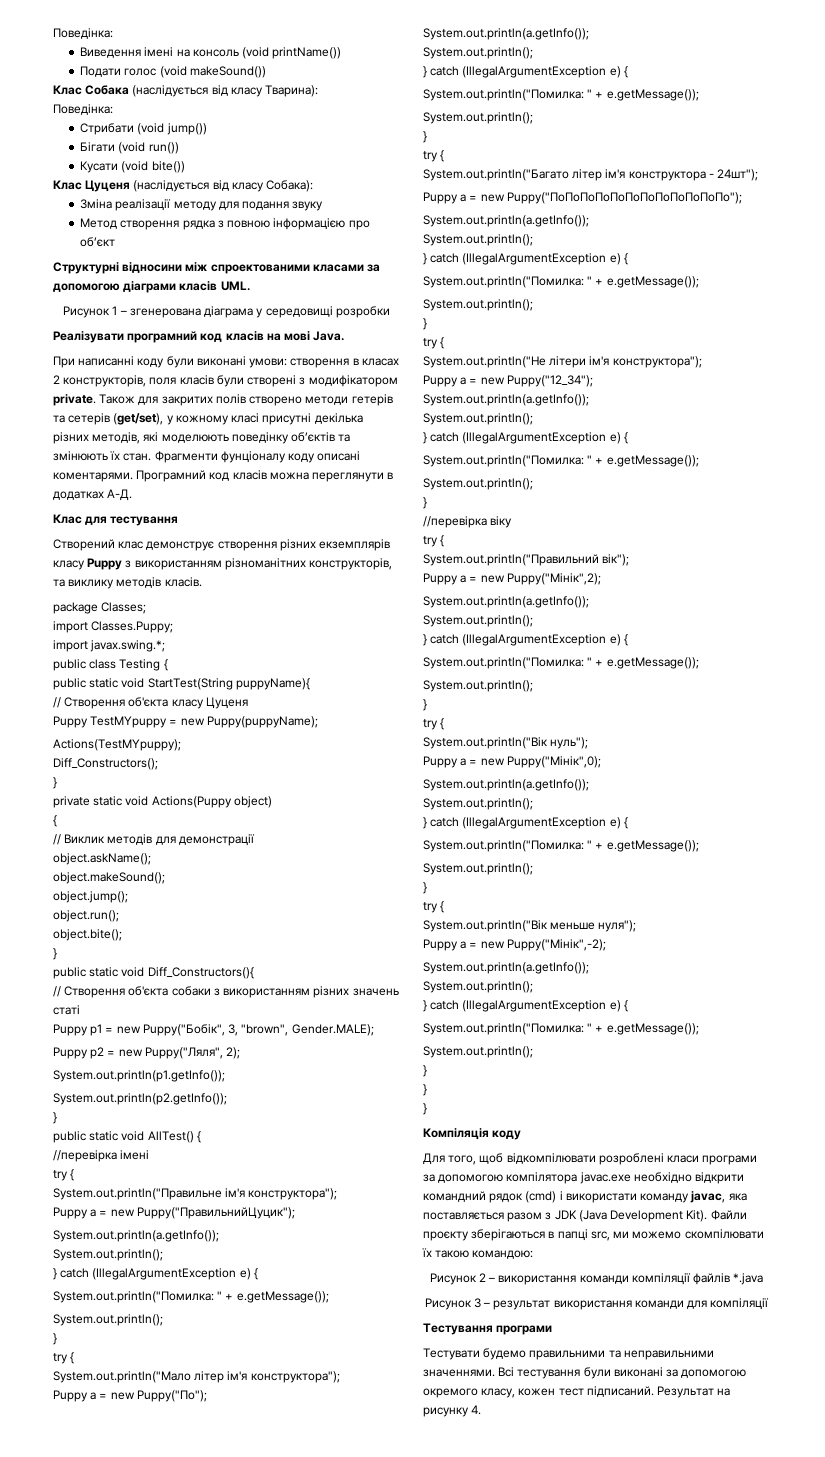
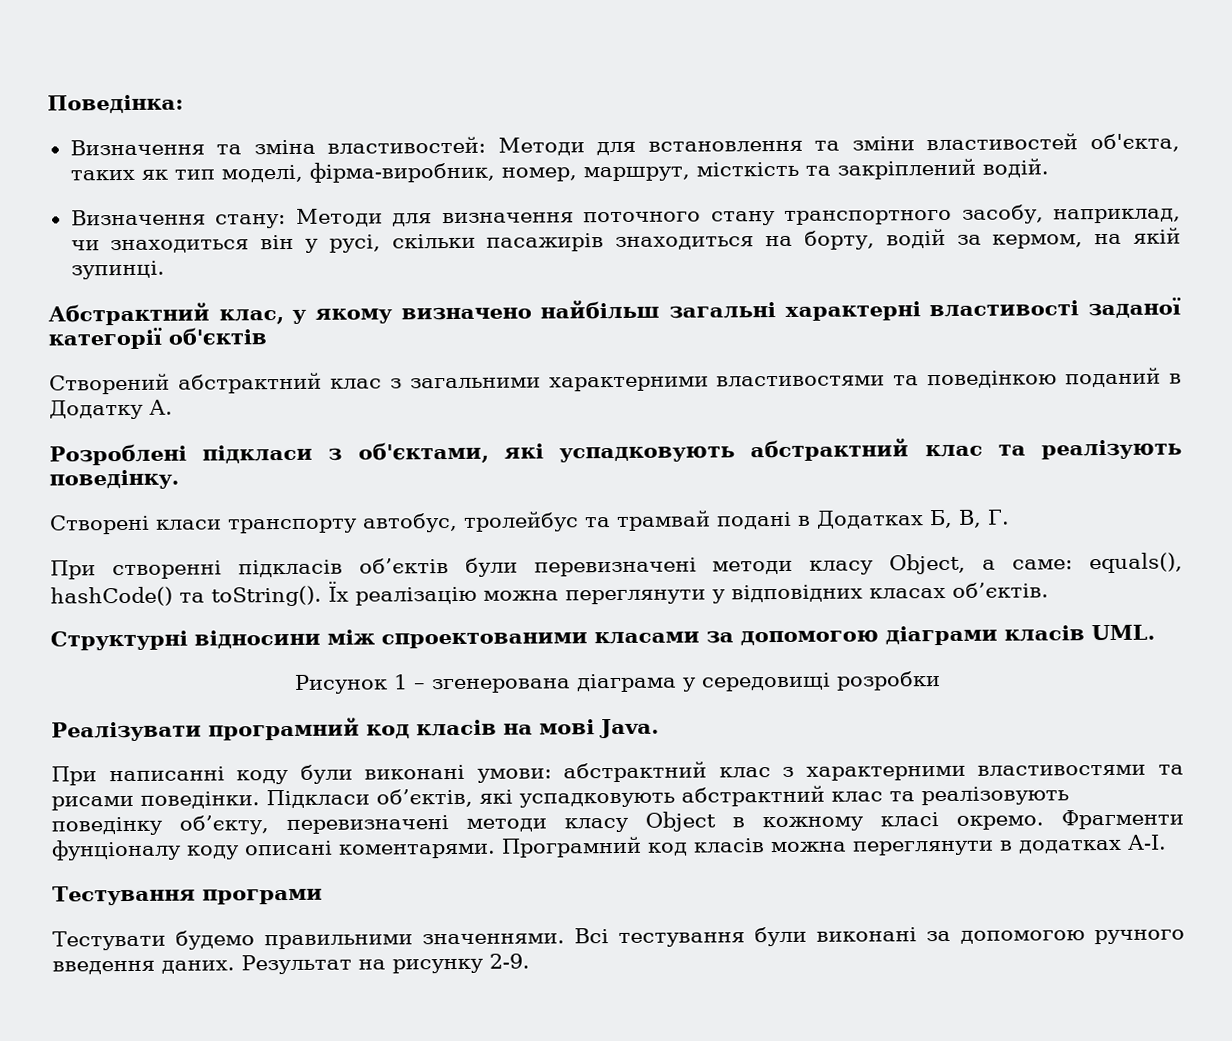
[53,28,113,39] [80,47,342,59] [80,66,266,78] [53,85,319,97] [53,104,113,115] [80,123,207,135] [80,142,179,154] [80,161,185,173] [53,180,314,192] [80,199,324,211] [80,218,370,230] [80,237,116,247] Поведінка: // Виведення імені на консоль (void printName()) // Подати голос (void makeSound()) // Клас Собака (наслідується від класу Тварина): // Поведінка: // Стрибати (void jump()) // Бігати (void run()) // Кусати (void bite()) // Клас Цуценя (наслідується від класу Собака): // Зміна реалізації методу для подання звуку // Метод створення рядка з повною інформацією про об’єкт -> [47,94,184,114] [69,133,1180,156] [69,158,1049,183] [70,204,1181,229] [70,227,1181,254] [70,260,165,280] [48,297,1181,326] [48,327,267,350] [49,367,1182,395] [49,399,173,420] [49,438,1182,466] [49,469,179,490] [49,509,1010,535] [50,552,1183,580] [50,581,1049,607] Поведінка: // Визначення та зміна властивостей: Методи для встановлення та зміни властивостей об'єкта, таких як тип моделі, фірма-виробник, номер, маршрут, місткість та закріплений водій. // Визначення стану: Методи для визначення поточного стану транспортного засобу, наприклад, чи знаходиться він у русі, скільки пасажирів знаходиться на борту, водій за кермом, на якій зупинці. // Абстрактний клас, у якому визначено найбільш загальні характерні властивості заданої категорії об'єктів // Створений абстрактний клас з загальними характерними властивостями та поведінкою поданий в Додатку А. // Розроблені підкласи з об'єктами, які успадковують абстрактний клас та реалізують поведінку. // Створені класи транспорту автобус, тролейбус та трамвай подані в Додатках Б, В, Г. // При створенні підкласів об’єктів були перевизначені методи класу Object, а саме: equals(), hashCode() та toString(). Їх реалізацію можна переглянути у відповідних класах об’єктів.
[290,358,399,368] [53,375,398,387] [53,394,393,406] [53,413,363,425] [53,432,351,444] [53,451,152,461] створення в класах 2 конструкторів, поля класів були створені з модифікатором private. Також для закритих полів створено методи гетерів та сетерів (get/set), у кожному класі присутні декілька різних методів, які моделюють поведінку об’єктів та змінюють їх стан. -> [563,761,1184,783] [51,785,1069,811] [51,811,1044,836] абстрактний клас з характерними властивостями та рисами поведінки. Підкласи об’єктів, які успадковують абстрактний клас та реалізовують поведінку об’єкту, перевизначені методи класу Object в кожному класі окремо.
[107,489,133,501] [53,514,179,526] [53,539,391,551] [53,558,393,570] [53,577,202,589] [53,602,147,614] [53,621,174,633] [53,640,166,652] [53,659,168,671] [53,678,310,690] [53,697,248,709] [53,716,318,728] [53,739,181,751] [53,758,158,770] [53,777,57,789] [53,796,272,808] [53,815,57,827] [53,834,255,846] [53,853,151,865] [53,872,165,884] [53,891,128,903] [53,910,119,922] [53,929,122,941] [53,948,57,960] [53,967,254,979] [53,986,399,998] [53,1005,80,1015] [53,1024,374,1036] [53,1047,241,1059] [53,1070,225,1082] [53,1093,227,1105] [53,1112,57,1124] [53,1131,201,1143] [53,1150,150,1162] [53,1169,75,1181] [53,1188,338,1200] [53,1207,295,1219] [53,1230,219,1242] [53,1249,163,1261] [53,1268,258,1280] [53,1291,329,1303] [53,1314,163,1326] [53,1333,57,1345] [53,1352,75,1364] [53,1371,340,1383] [53,1390,207,1402] [423,28,589,40] [423,47,533,59] [423,66,628,78] [423,89,699,101] [423,112,533,124] [423,131,427,143] [423,150,445,162] [423,169,759,181] [423,192,742,204] [423,215,589,227] [423,234,533,246] [423,253,628,265] [423,276,699,288] [423,299,533,311] [423,318,427,330] [423,337,445,349] [423,356,702,368] [423,375,593,387] [423,394,589,406] [423,413,533,425] [423,432,628,444] [423,455,699,467] [423,478,533,490] [423,497,427,509] [423,516,513,528] [423,535,445,547] [423,554,630,566] [423,573,601,585] [423,596,589,608] [423,615,533,627] [423,634,628,646] [423,657,699,669] [423,680,533,692] [423,699,427,711] [423,718,445,730] [423,737,589,749] [423,756,601,768] [423,779,589,791] [423,798,533,810] [423,817,628,829] [423,840,699,852] [423,863,533,875] [423,882,427,894] [423,901,445,913] [423,920,637,932] [423,939,606,951] [423,962,589,974] [423,981,533,993] [423,1000,628,1012] [423,1023,699,1035] [423,1046,533,1058] [423,1065,427,1077] [423,1084,427,1096] [423,1103,427,1115] [423,1128,522,1140] [423,1153,758,1165] [423,1172,745,1184] [423,1191,747,1203] [423,1210,747,1222] [423,1229,764,1241] [422,1248,534,1259] [429,1273,764,1285] [424,1298,770,1310] А-Д. // Клас для тестування // Створений клас демонструє створення різних екземплярів класу Puppy з використанням різноманітних конструкторів, та виклику методів класів. // package Classes; // import Classes.Puppy; // import javax.swing.*; // public class Testing { // public static void StartTest(String puppyName){ // // Створення об'єкта класу Цуценя // Puppy TestMYpuppy = new Puppy(puppyName); // Actions(TestMYpuppy); // Diff_Constructors(); // } // private static void Actions(Puppy object) // { // // Виклик методів для демонстрації // object.askName(); // object.makeSound(); // object.jump(); // object.run(); // object.bite(); // } // public static void Diff_Constructors(){ // // Створення об'єкта собаки з використанням різних значень статі // Puppy p1 = new Puppy("Бобік", 3, "brown", Gender.MALE); // Puppy p2 = new Puppy("Ляля", 2); // System.out.println(p1.getInfo()); // System.out.println(p2.getInfo()); // } // public static void AllTest() { // //перевірка імені // try { // System.out.println("Правильне ім'я конструктора"); // Puppy a = new Puppy("ПравильнийЦуцик"); // System.out.println(a.getInfo()); // System.out.println(); // } catch (IllegalArgumentException e) { // System.out.println("Помилка: " + e.getMessage()); // System.out.println(); // } // try { // System.out.println("Мало літер ім'я конструктора"); // Puppy a = new Puppy("По"); // System.out.println(a.getInfo()); // System.out.println(); // } catch (IllegalArgumentException e) { // System.out.println("Помилка: " + e.getMessage()); // System.out.println(); // } // try { // System.out.println("Багато літер ім'я конструктора - 24шт"); // Puppy a = new Puppy("ПоПоПоПоПоПоПоПоПоПоПоПо"); // System.out.println(a.getInfo()); // System.out.println(); // } catch (IllegalArgumentException e) { // System.out.println("Помилка: " + e.getMessage()); // System.out.println(); // } // try { // System.out.println("Не літери ім'я конструктора"); // Puppy a = new Puppy("12_34"); // System.out.println(a.getInfo()); // System.out.println(); // } catch (IllegalArgumentException e) { // System.out.println("Помилка: " + e.getMessage()); // System.out.println(); // } // //перевірка віку // try { // System.out.println("Правильний вік"); // Puppy a = new Puppy("Мінік",2); // System.out.println(a.getInfo()); // System.out.println(); // } catch (IllegalArgumentException e) { // System.out.println("Помилка: " + e.getMessage()); // System.out.println(); // } // try { // System.out.println("Вік нуль"); // Puppy a = new Puppy("Мінік",0); // System.out.println(a.getInfo()); // System.out.println(); // } catch (IllegalArgumentException e) { // System.out.println("Помилка: " + e.getMessage()); // System.out.println(); // } // try { // System.out.println("Вік меньше нуля"); // Puppy a = new Puppy("Мінік",-2); // System.out.println(a.getInfo()); // System.out.println(); // } catch (IllegalArgumentException e) { // System.out.println("Помилка: " + e.getMessage()); // System.out.println(); // } // } // } // Компіляція коду // Для того, щоб відкомпілювати розроблені класи програми за допомогою компілятора javac.exe необхідно відкрити командний рядок (cmd) і використати команду javac, яка поставляється разом з JDK (Java Development Kit). Файли проєкту зберігаються в папці src, ми можемо скомпілювати їх такою командою: // Рисунок 2 – використання команди компіляції файлів *.java // Рисунок 3 – результат використання команди для компіляції -> [1127,834,1167,850] А-І.
[608,1350,714,1360] та неправильними -> (413, 942) none
[423,1386,654,1398] окремого класу, кожен тест підписаний. -> [1094,929,1185,945] [52,960,235,975] ручного введення даних.
[471,1405,482,1415] 4. -> [489,953,530,969] 2-9.

